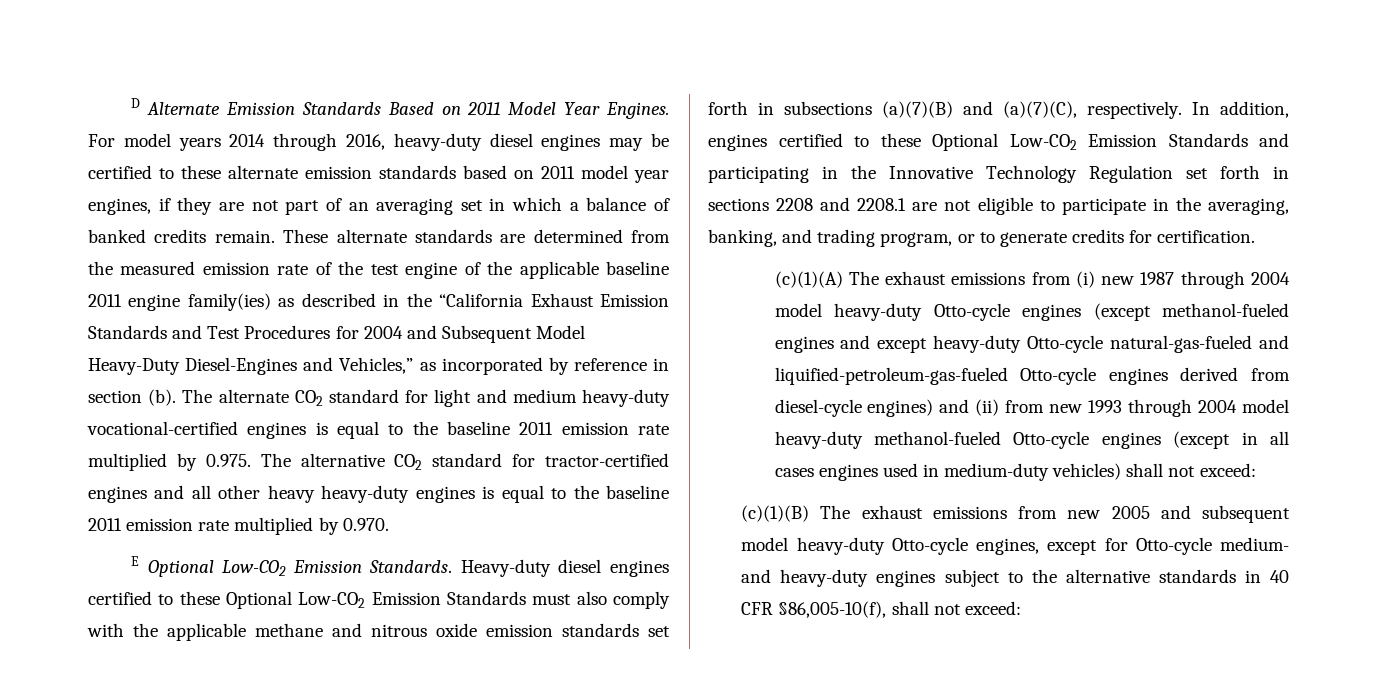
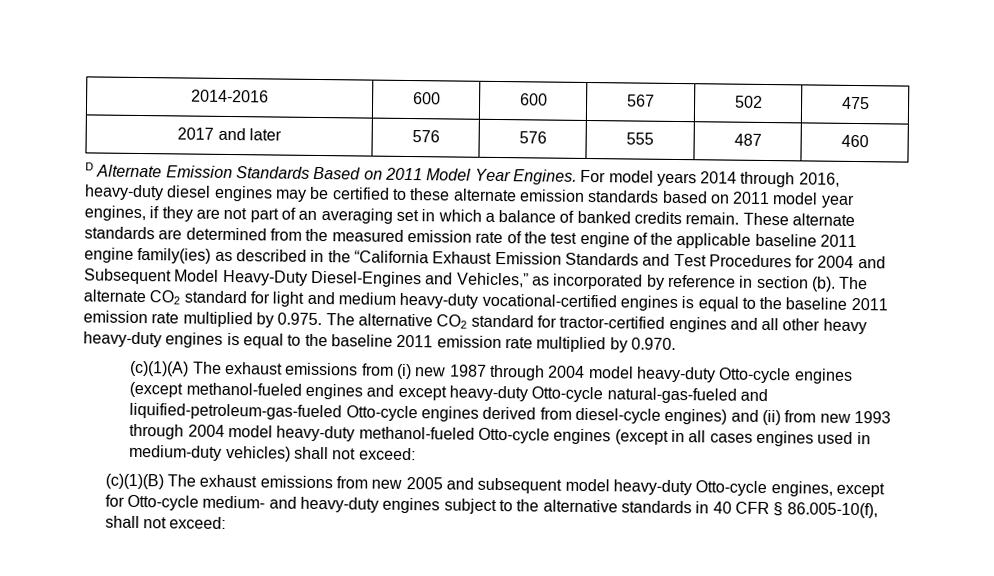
(131, 103) none -> [191,89,269,103] [412,92,441,105] [519,93,548,106] [627,94,655,107] [734,95,763,108] [841,96,870,110] [177,127,282,141] [411,130,440,143] [518,131,547,144] [626,132,654,145] [733,133,762,146] [840,134,869,148] 2014-2016 | 600 | 600 | 567 | 502 | 475 // 2017 and later | 576 | 576 | 555 | 487 | 460 //
[131,556,670,577] [88,591,670,609] [87,623,670,641] [708,101,1289,119] [708,133,1289,151] [708,165,1289,183] [708,197,1289,215] [708,229,1256,247] // E Optional Low-CO2 Emission Standards. Heavy-duty diesel engines certified to these Optional Low-CO2 Emission Standards must also comply with the applicable methane and nitrous oxide emission standards set forth in subsections (a)(7)(B) and (a)(7)(C), respectively. In addition, engines certified to these Optional Low-CO2 Emission Standards and participating in the Innovative Technology Regulation set forth in sections 2208 and 2208.1 are not eligible to participate in the averaging, banking, and trading program, or to generate credits for certification. -> (676, 343) none
[778,601,887,618] §86,005-10(f), -> [773,502,878,519] § 86.005-10(f),

